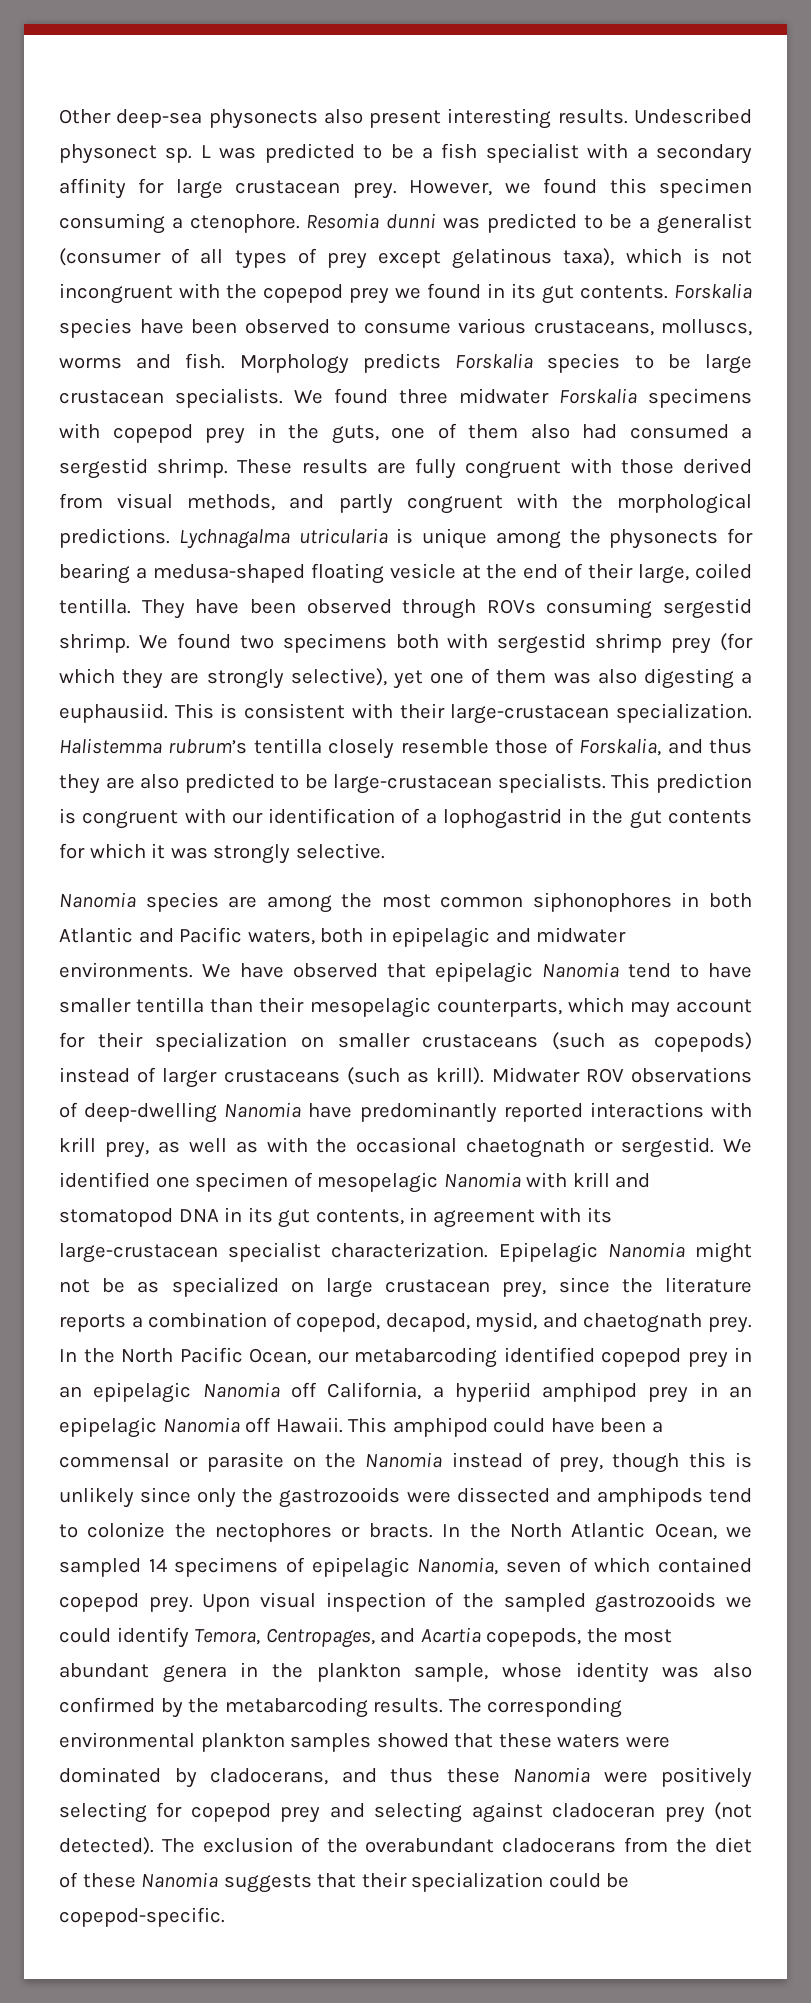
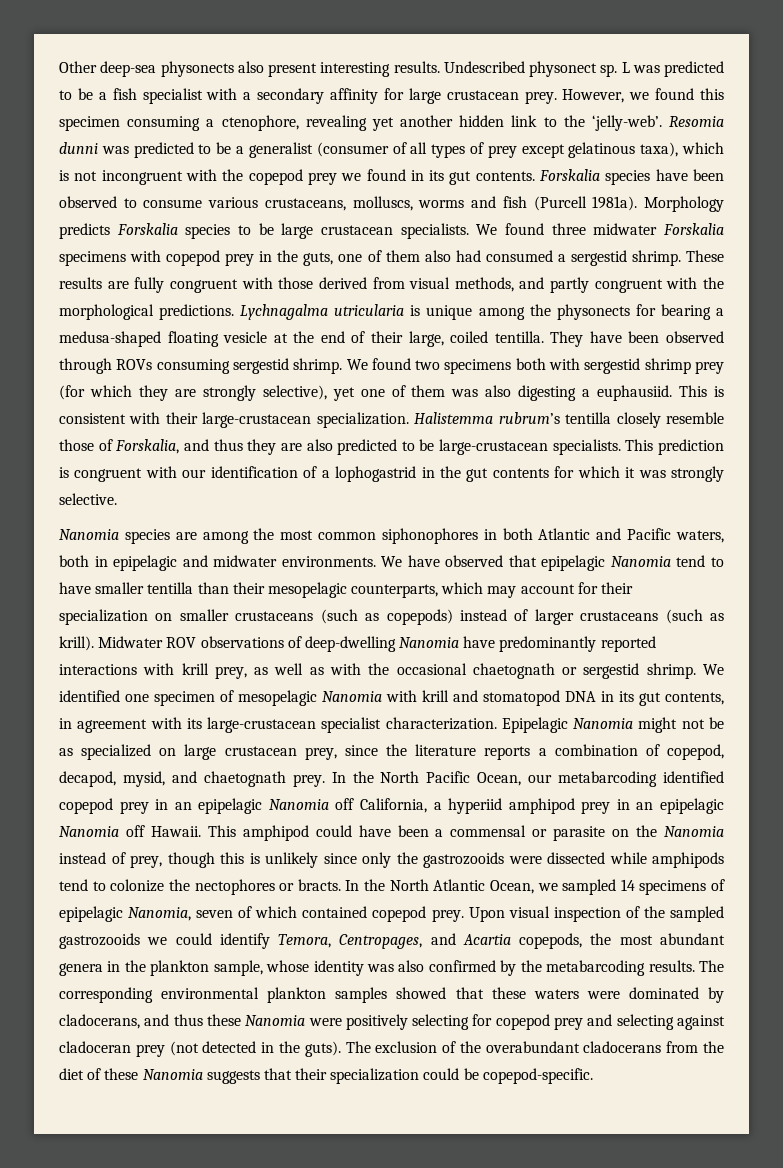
[189,214,300,233] ctenophore. -> [221,115,662,131] ctenophore, revealing yet another hidden link to the ‘jelly-web’.
[185,353,226,369] fish. -> [502,196,638,211] fish (Purcell 1981a).
[621,1137,715,1158] sergestid. -> [583,663,696,679] sergestid shrimp.
[555,1488,591,1503] and -> [609,852,647,864] while
[59,1837,154,1855] detected). -> [202,1041,341,1057] detected in the guts).

